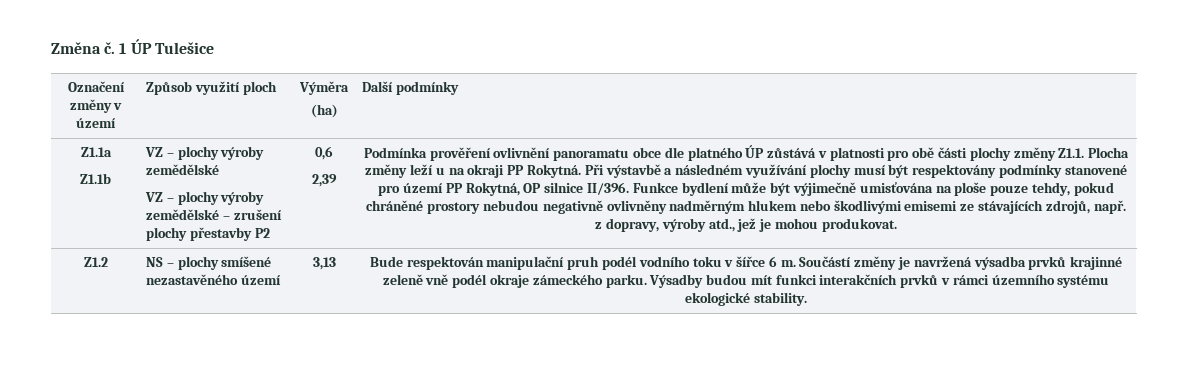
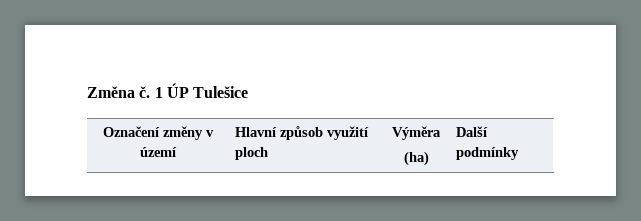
[145,81,192,95] Způsob -> [235,126,324,140] Hlavní způsob
[80,147,112,157] [80,173,111,184] [144,146,265,160] [145,164,219,175] [144,191,265,205] [145,209,282,220] [145,227,270,241] [315,146,333,160] [312,174,337,187] [363,145,1130,161] [365,164,1127,178] [378,182,1114,196] [366,200,1126,214] [595,218,897,232] [83,257,108,267] [145,256,272,270] [145,274,281,285] [312,257,336,270] [369,256,1123,270] [382,274,1110,288] [685,292,807,306] // Z1.1a // Z1.1b | VZ – plochy výroby zemědělské // VZ – plochy výroby zemědělské – zrušení plochy přestavby P2 | 0,6 // 2,39 | Podmínka prověření ovlivnění panoramatu obce dle platného ÚP zůstává v platnosti pro obě části plochy změny Z1.1. Plocha změny leží u na okraji PP Rokytná. Při výstavbě a následném využívání plochy musí být respektovány podmínky stanovené pro území PP Rokytná, OP silnice II/396. Funkce bydlení může být výjimečně umisťována na ploše pouze tehdy, pokud chráněné prostory nebudou negativně ovlivněny nadměrným hlukem nebo škodlivými emisemi ze stávajících zdrojů, např. z dopravy, výroby atd., jež je mohou produkovat. // Z1.2 | NS – plochy smíšené nezastavěného území | 3,13 | Bude respektován manipulační pruh podél vodního toku v šířce 6 m. Součástí změny je navržená výsadba prvků krajinné zeleně vně podél okraje zámeckého parku. Výsadby budou mít funkci interakčních prvků v rámci územního systému ekologické stability. -> (520, 153) none

